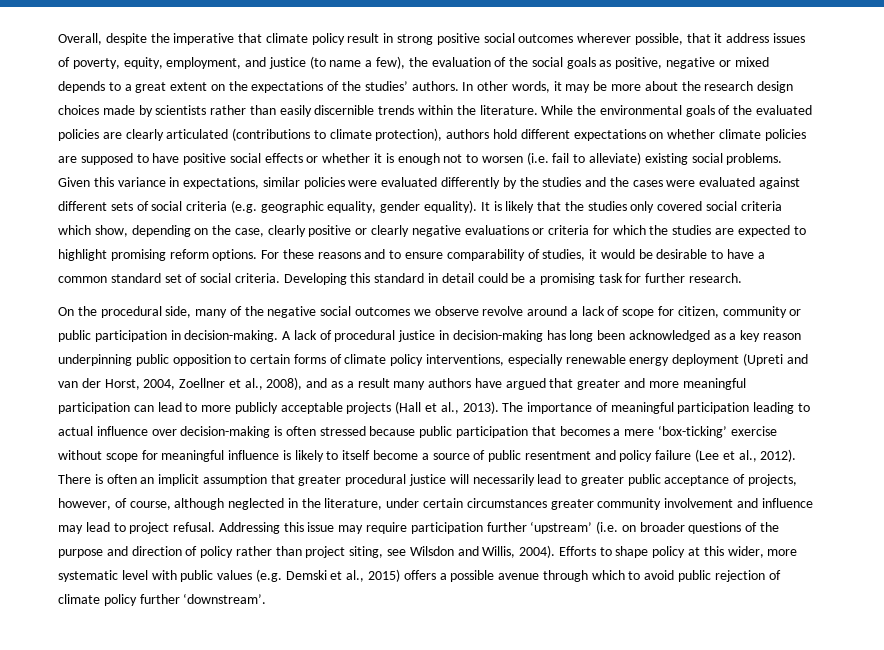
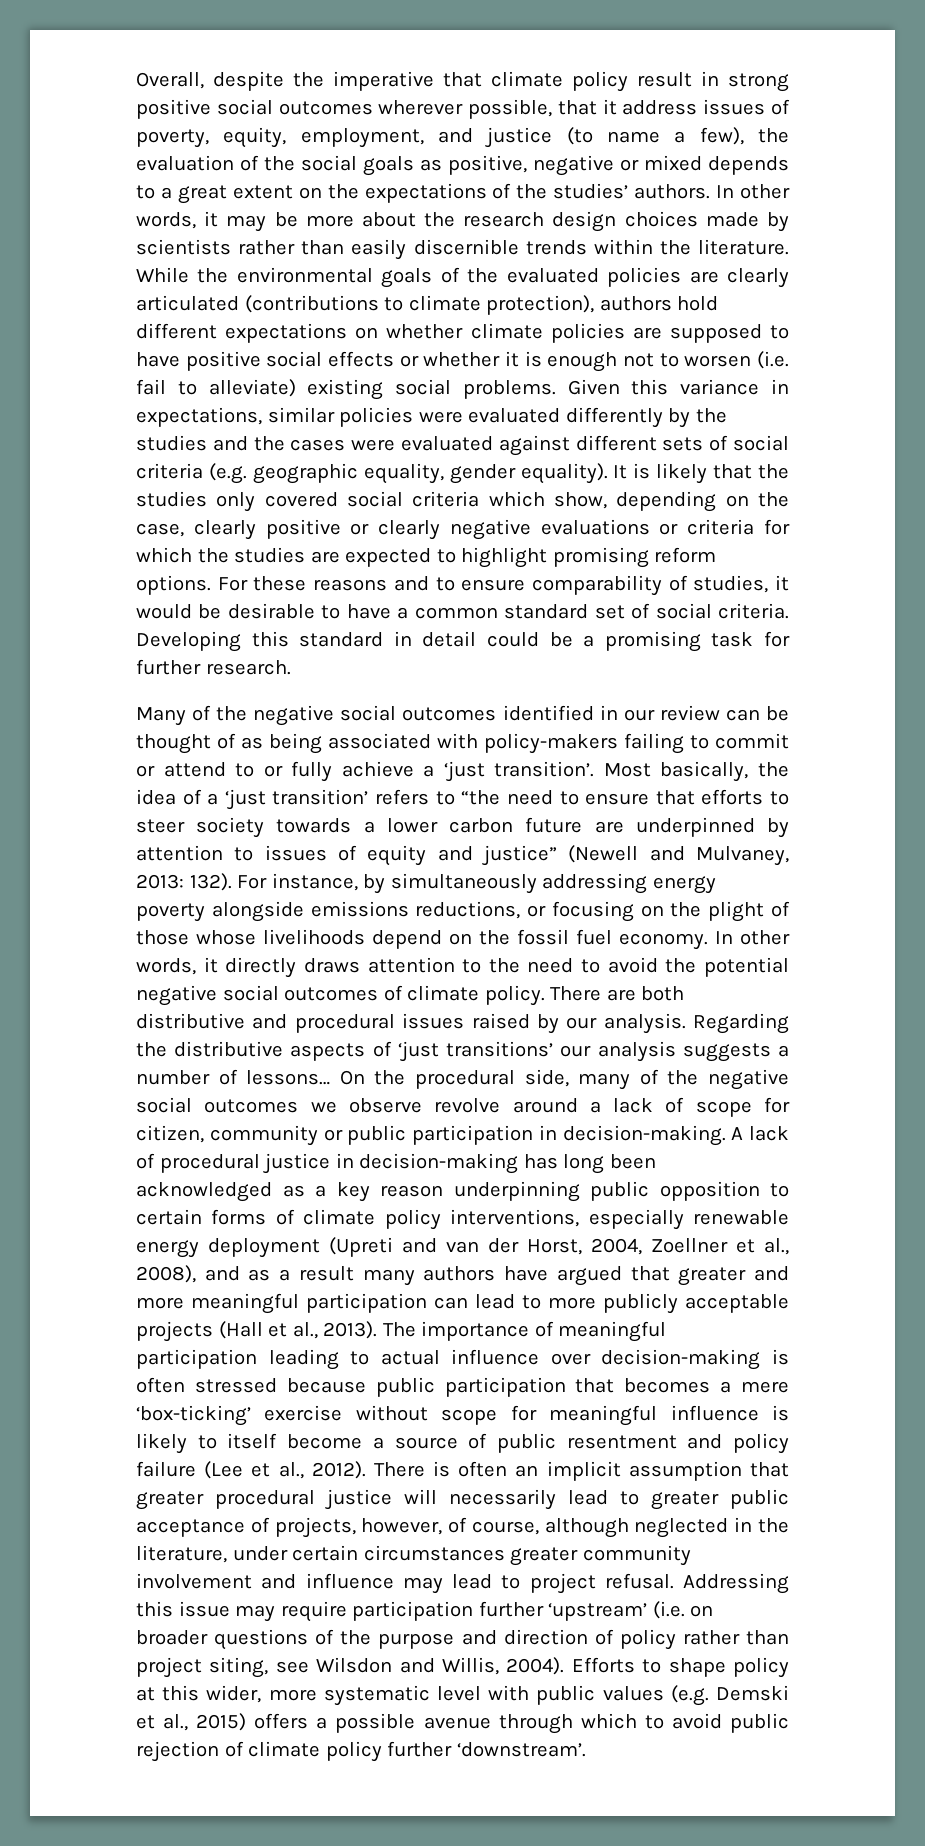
(743, 278) none -> [136,705,789,726] [136,733,789,754] [136,761,789,782] [136,789,790,810] [136,817,789,838] [136,845,789,866] [136,873,716,894] [136,901,791,922] [136,929,790,950] [136,957,789,978] [136,985,685,1006] [136,1013,789,1034] [136,1041,789,1062] [136,1069,331,1085] Many of the negative social outcomes identified in our review can be thought of as being associated with policy-makers failing to commit or attend to or fully achieve a ‘just transition’. Most basically, the idea of a ‘just transition’ refers to “the need to ensure that efforts to steer society towards a lower carbon future are underpinned by attention to issues of equity and justice” (Newell and Mulvaney, 2013: 132). For instance, by simultaneously addressing energy poverty alongside emissions reductions, or focusing on the plight of those whose livelihoods depend on the fossil fuel economy. In other words, it directly draws attention to the need to avoid the potential negative social outcomes of climate policy. There are both distributive and procedural issues raised by our analysis. Regarding the distributive aspects of ‘just transitions’ our analysis suggests a number of lessons…

